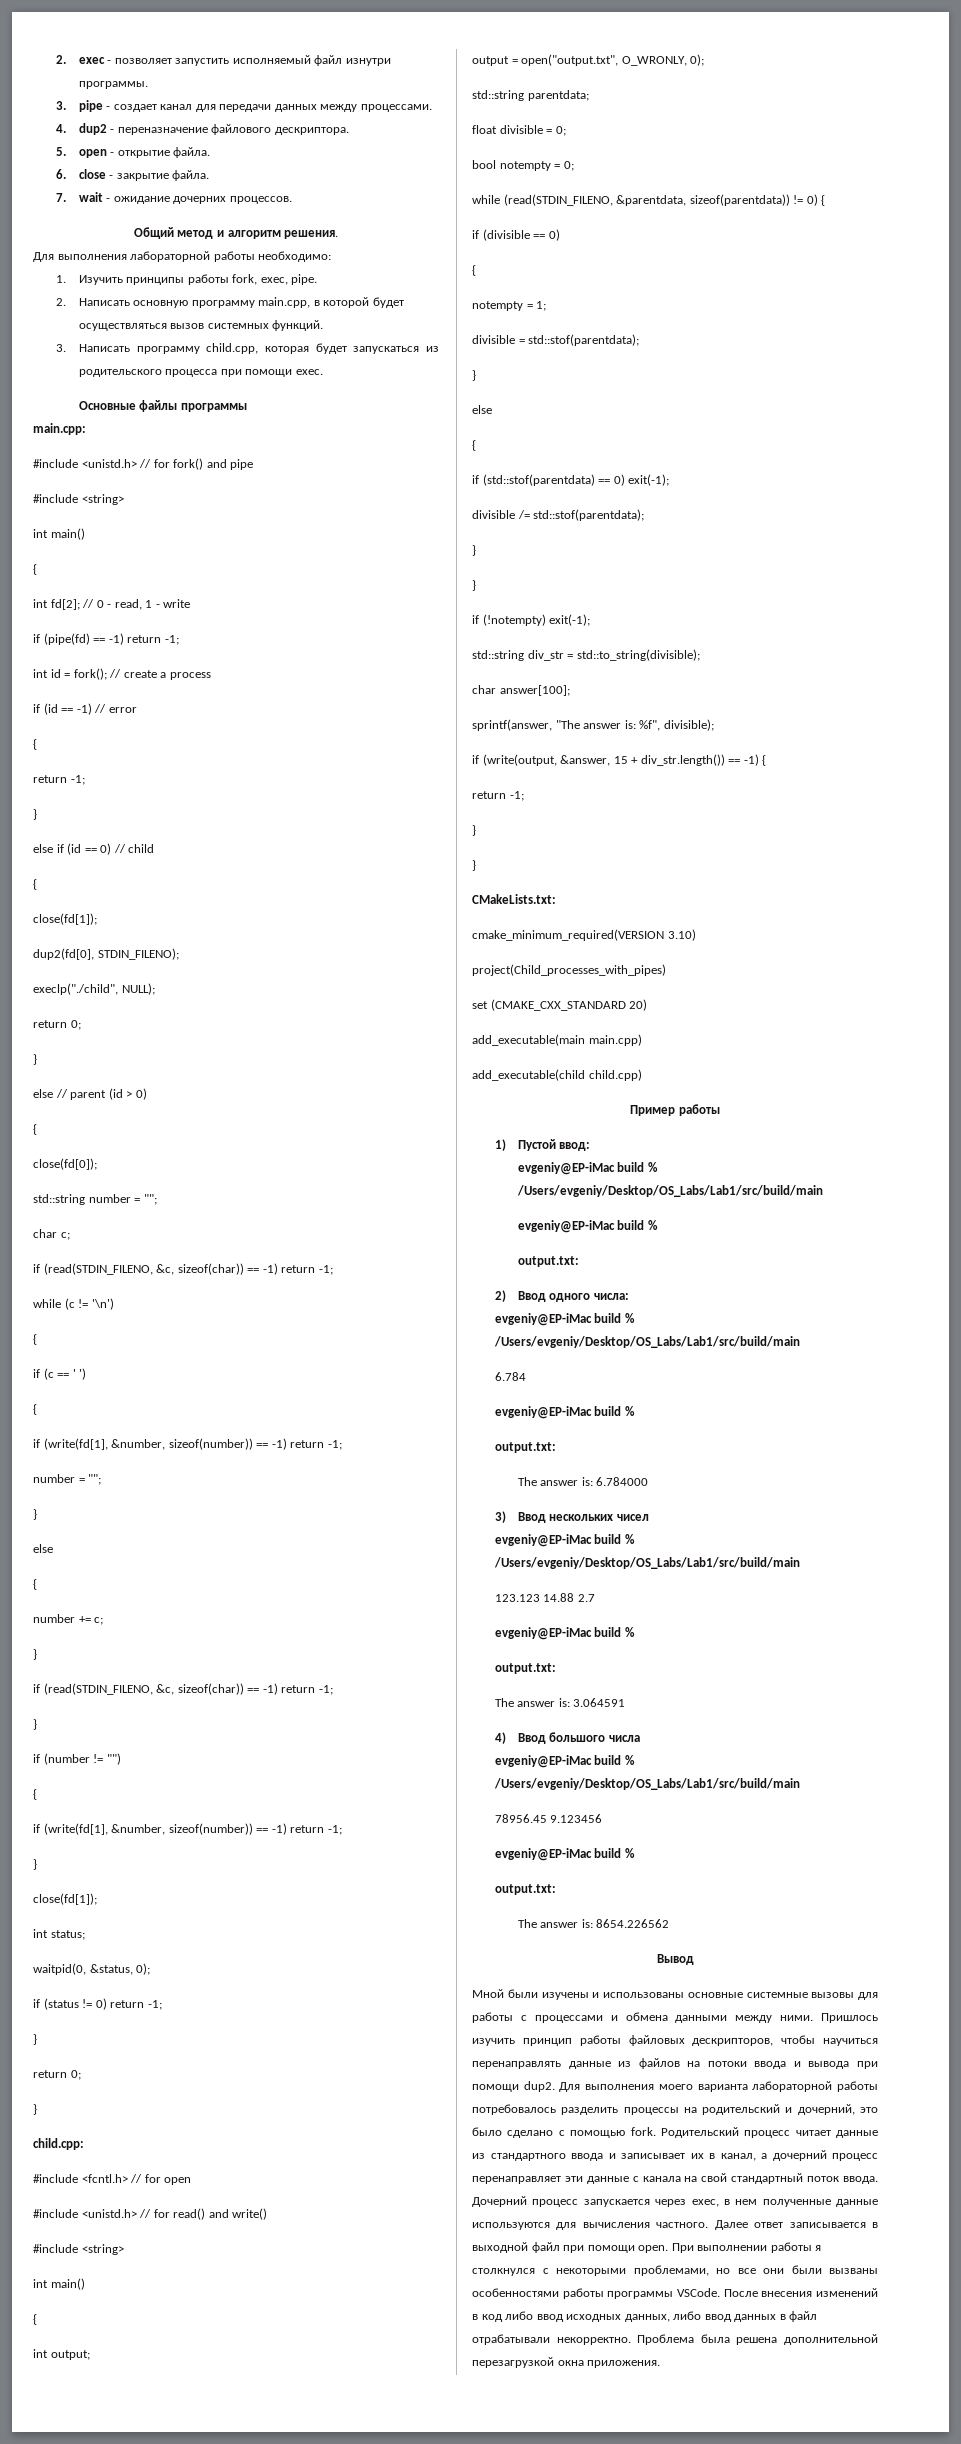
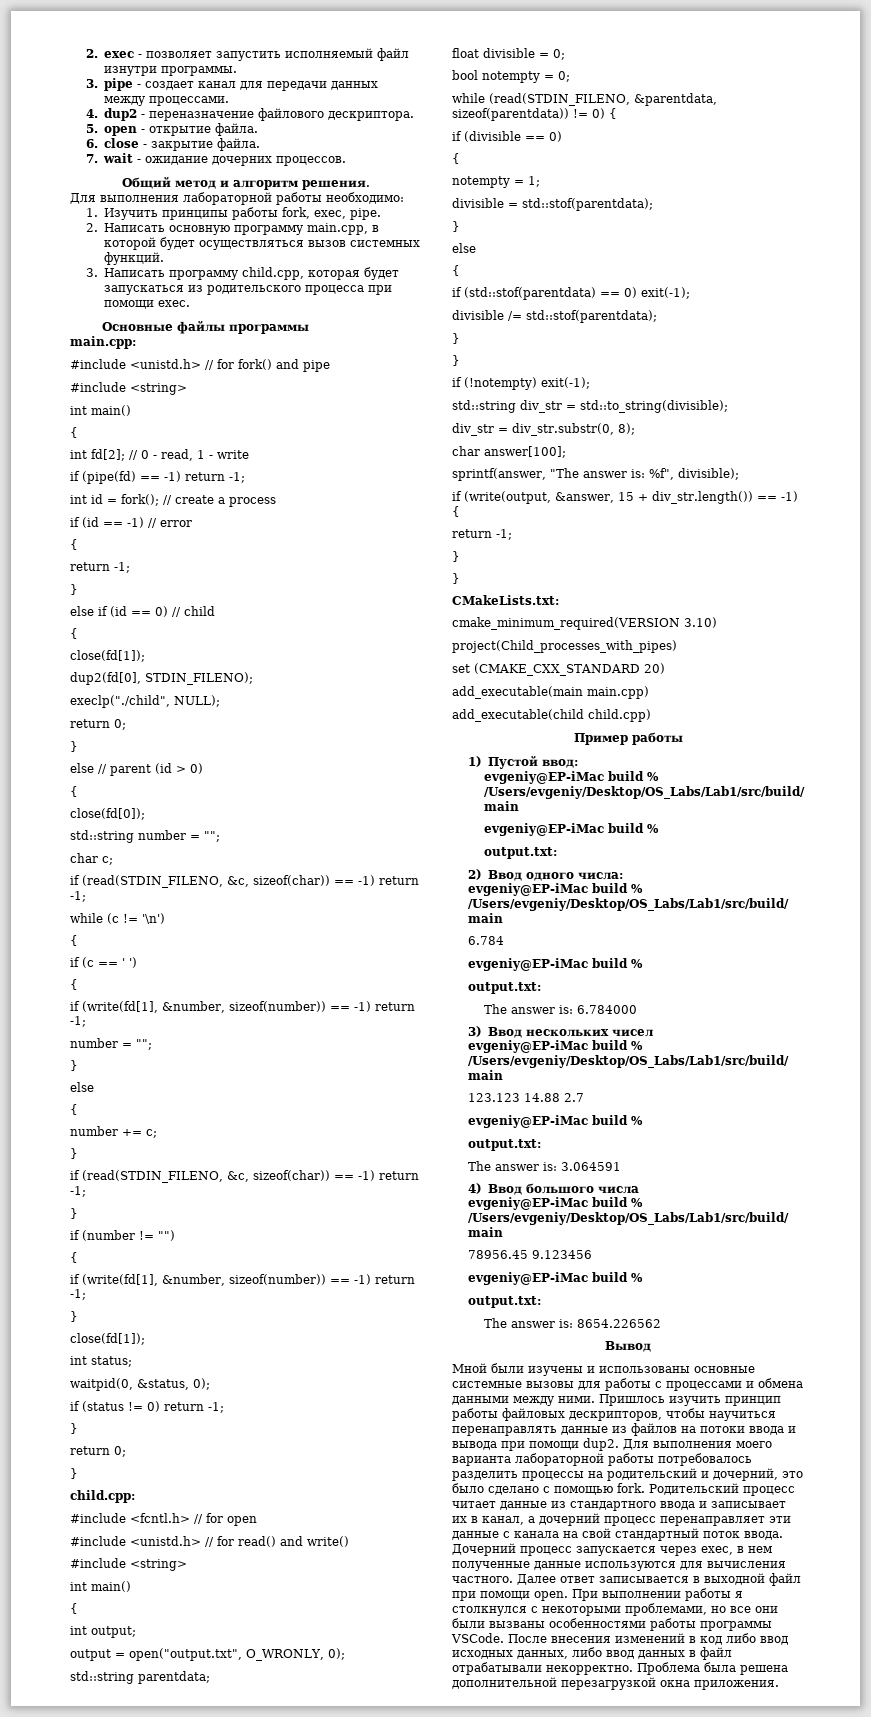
(700, 655) none -> [452,423,635,436] // div_str = div_str.substr(0, 8);

